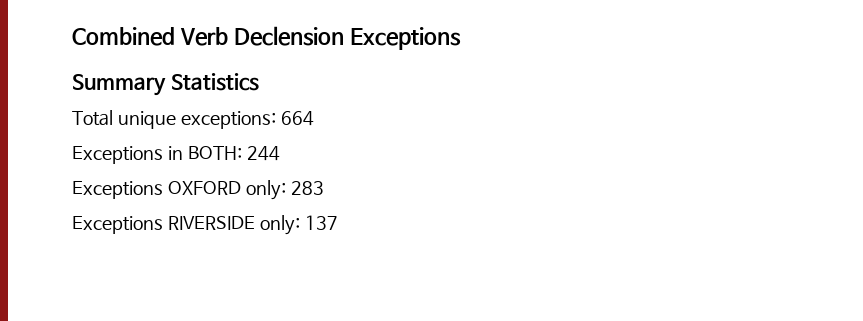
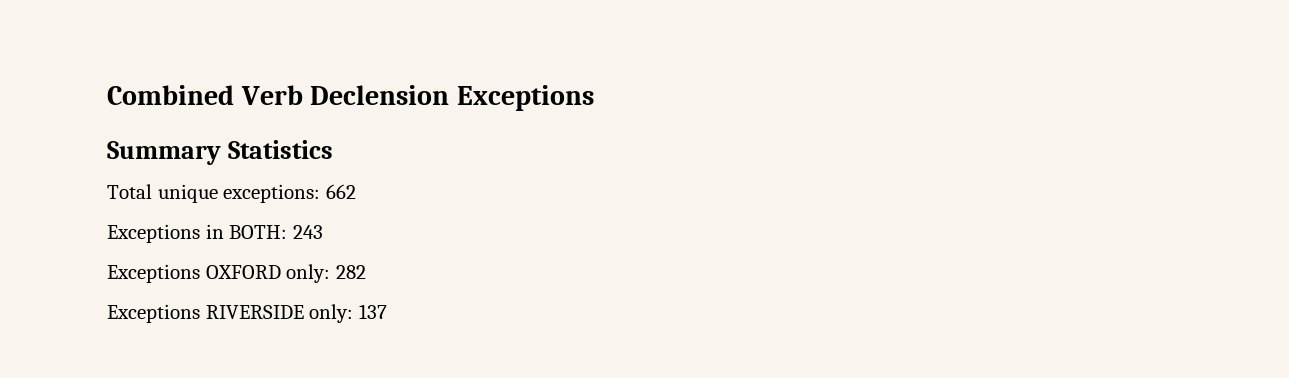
[280,111,314,126] 664 -> [325,184,356,199] 662
[246,146,280,161] 244 -> [292,225,323,239] 243
[290,181,324,195] 283 -> [335,265,366,279] 282

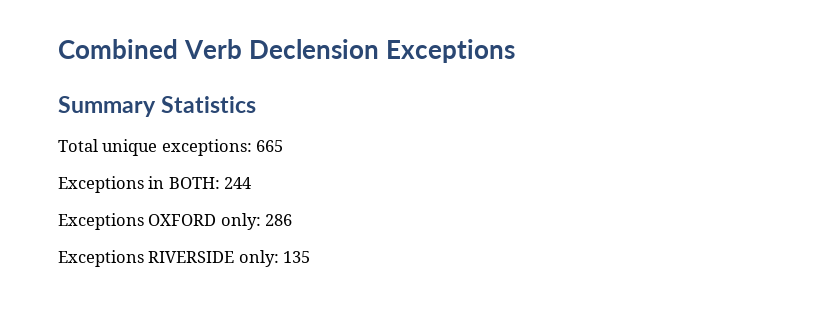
[325,184,356,199] 662 -> [256,140,284,152] 665
[292,225,323,239] 243 -> [224,177,252,189] 244
[335,265,366,279] 282 -> [265,214,293,226] 286
[358,304,387,319] 137 -> [283,251,311,263] 135

